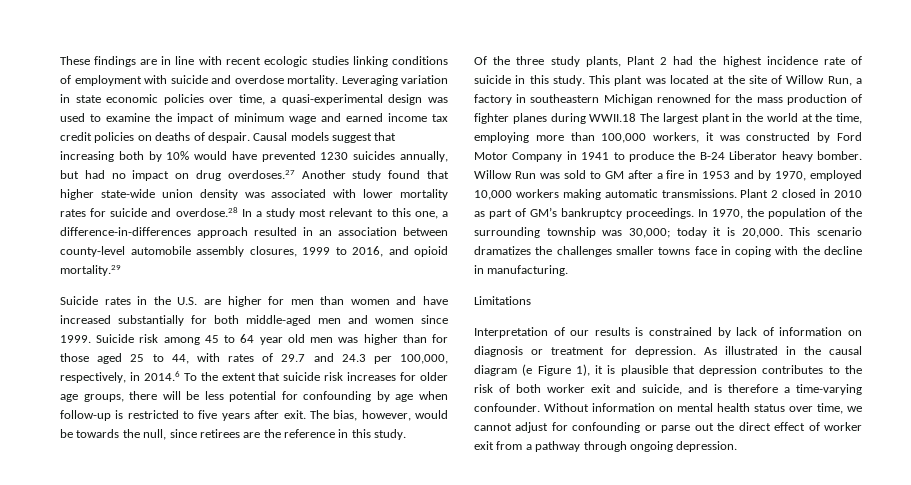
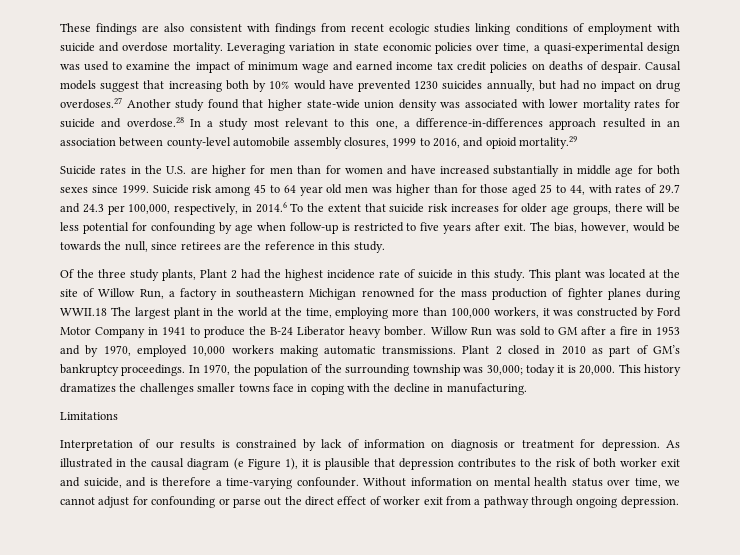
[161,56,222,65] in line with -> [164,23,346,35] also consistent with findings from
(345, 300) none -> [325,165,341,174] for
[191,315,414,326] for both middle-aged men and women -> [562,165,681,177] [60,187,88,193] in middle age for both sexes
[817,227,862,236] scenario -> [644,364,682,376] history

